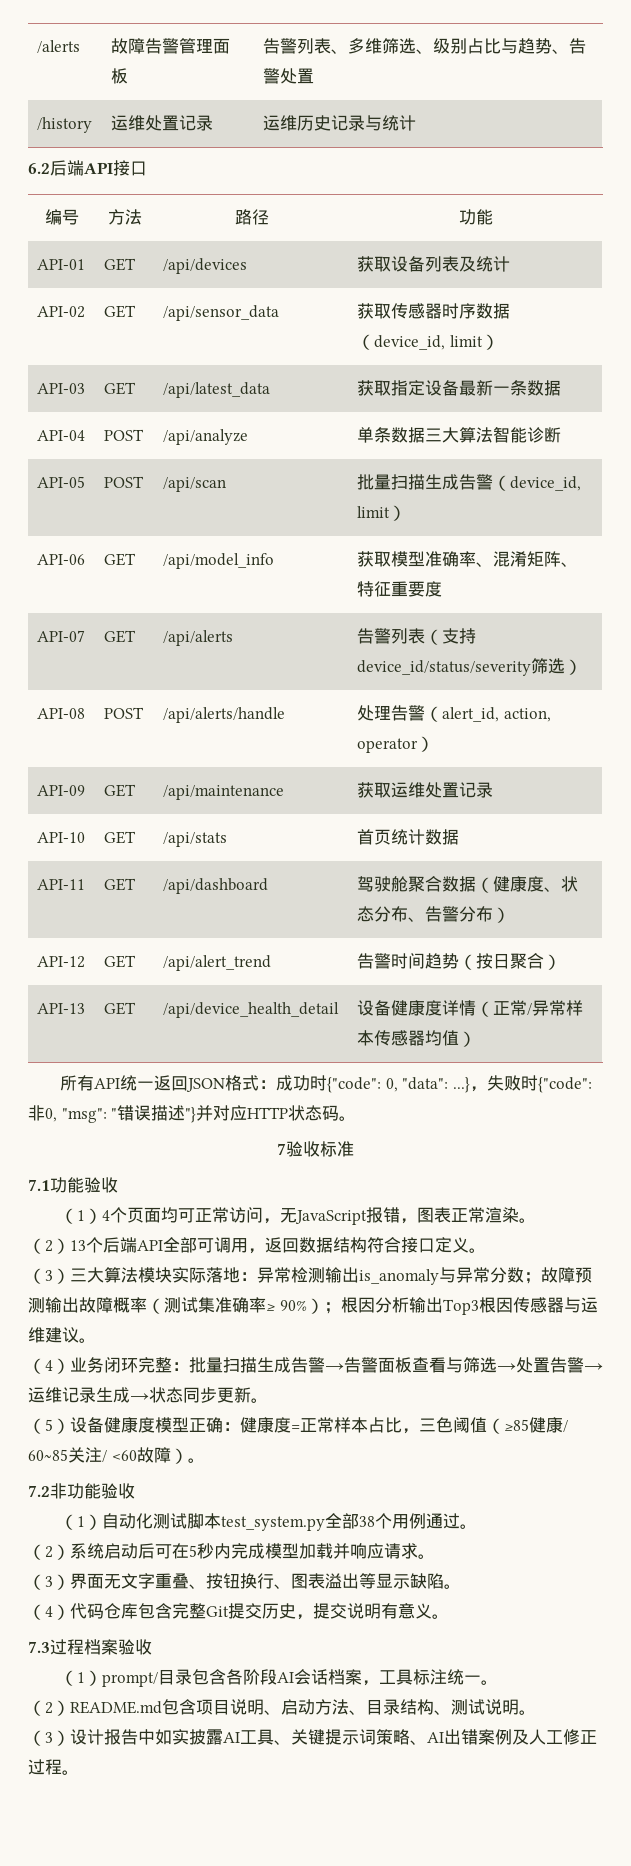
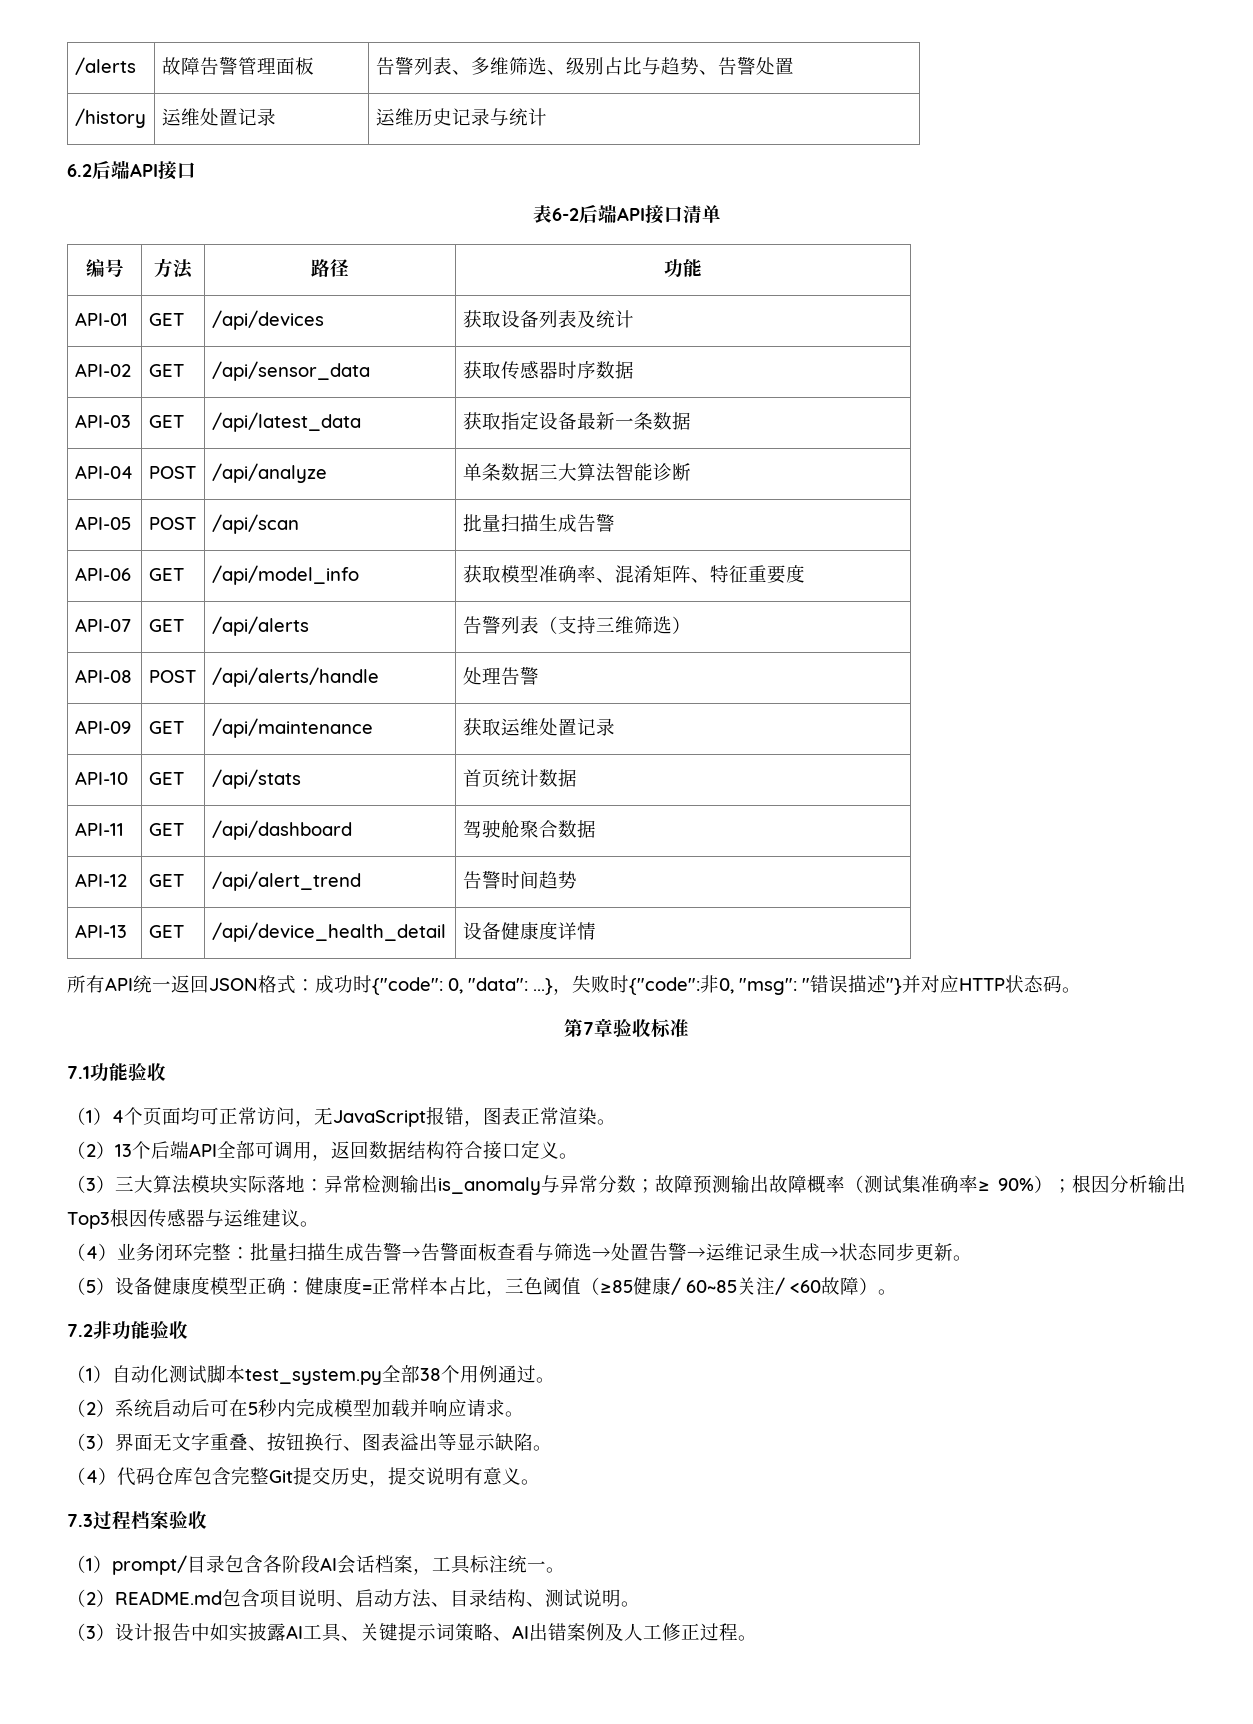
(147, 168) none -> [532,204,721,224] // 表6-2后端API接口清单
[357,334,499,350] （device_id, limit） -> (634, 370) none
[493,475,582,491] [357,505,407,521] （device_id, limit） -> (615, 522) none
[357,660,532,676] device_id/status/severity -> [595,616,634,634] 三维
[425,706,551,722] [357,736,435,753] （alert_id, action, operator） -> (539, 675) none
[476,876,579,893] [357,906,511,923] （健康度、状态分布、告警分布） -> (596, 829) none
[459,953,562,970] （按日聚合） -> (577, 880) none
[476,1000,584,1017] [357,1030,477,1047] （正常/异常样本传感器均值） -> (596, 931) none
[277,1143,286,1155] 7 -> [564,1018,613,1037] 第7章

